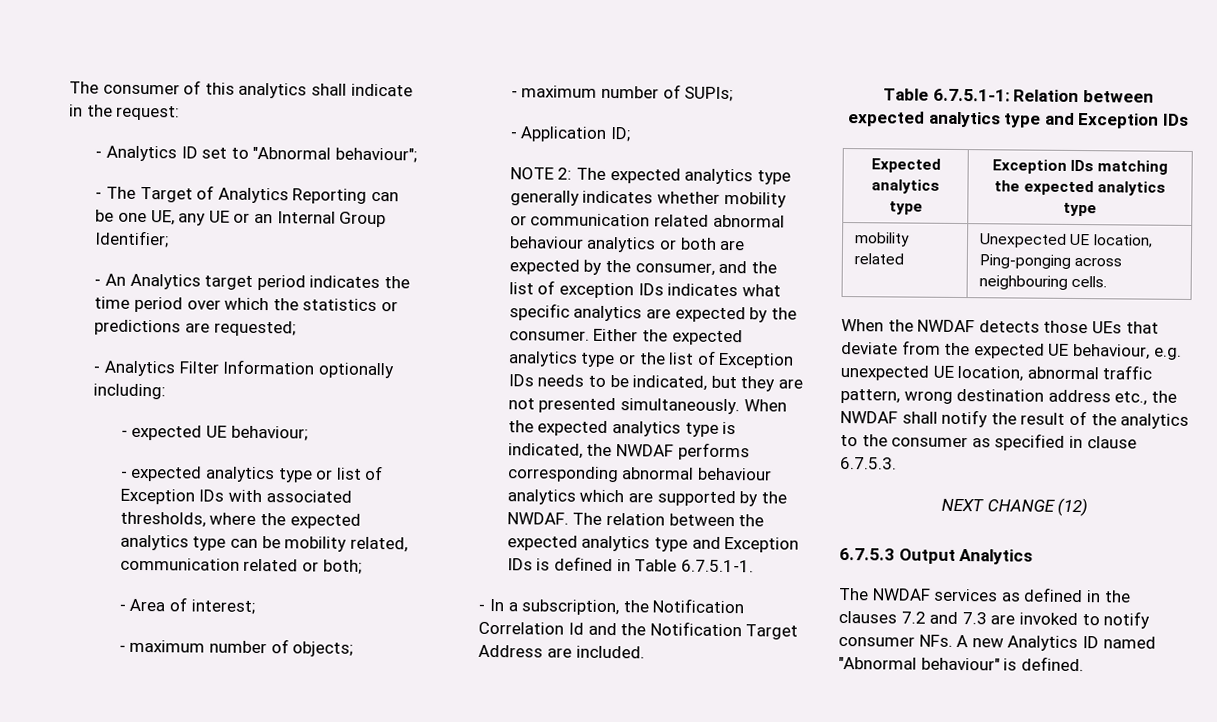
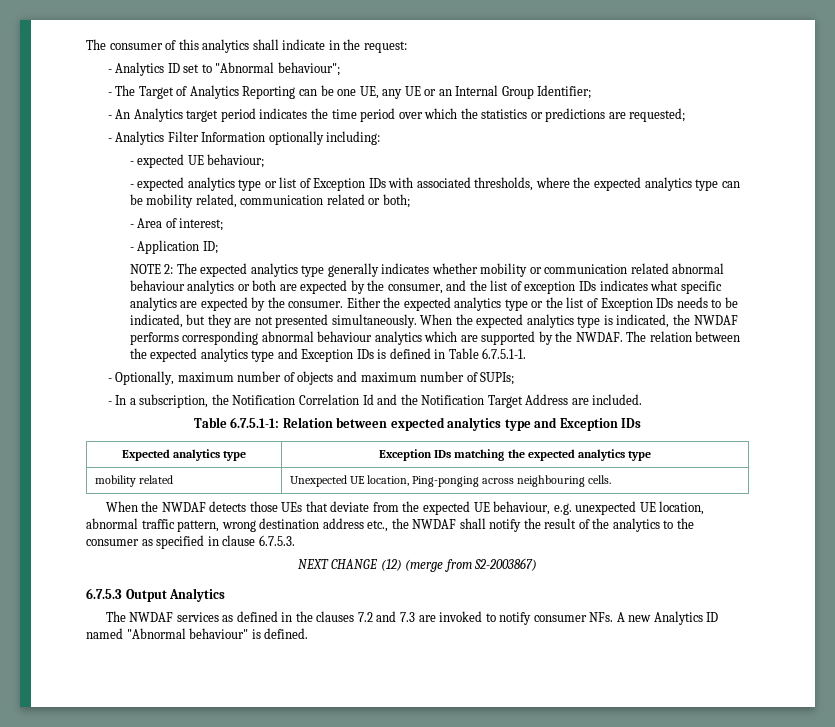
[118,639,354,657] [510,84,734,102] // - maximum number of objects; // - maximum number of SUPIs; -> (224, 224) none
(754, 566) none -> [107,371,515,385] // - Optionally, maximum number of objects and maximum number of SUPIs;
(1089, 507) none -> [405,558,538,572] (merge from S2-2003867)

